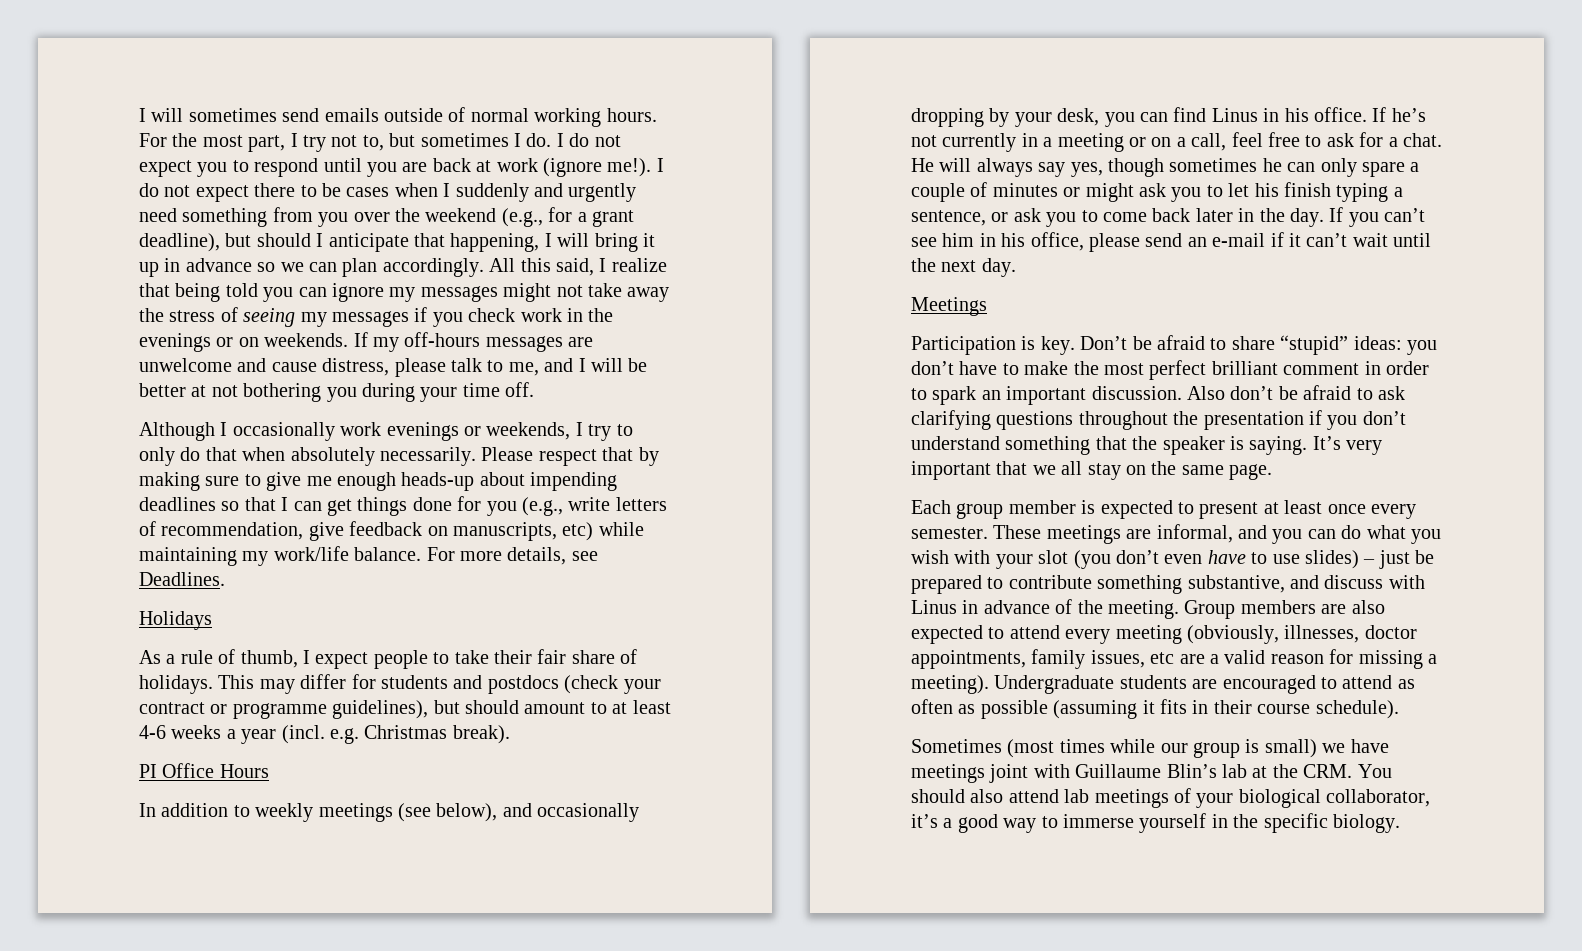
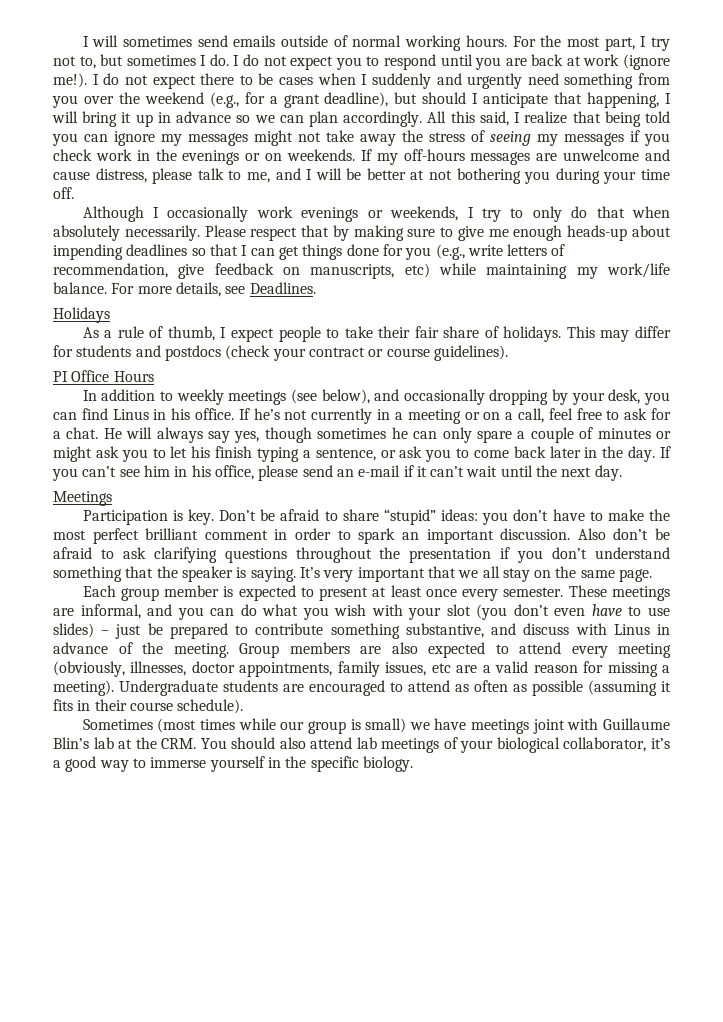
[232,700,671,719] [139,725,510,744] programme guidelines), but should amount to at least 4-6 weeks a year (incl. e.g. Christmas break). -> [386,345,508,361] course guidelines).

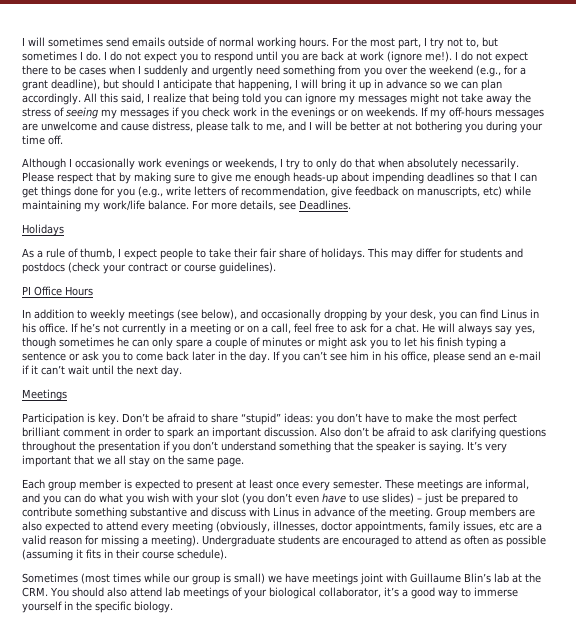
[315,448,376,461] sentence, -> [22,352,66,361] sentence
[405,623,484,638] substantive, -> [130,507,187,517] substantive

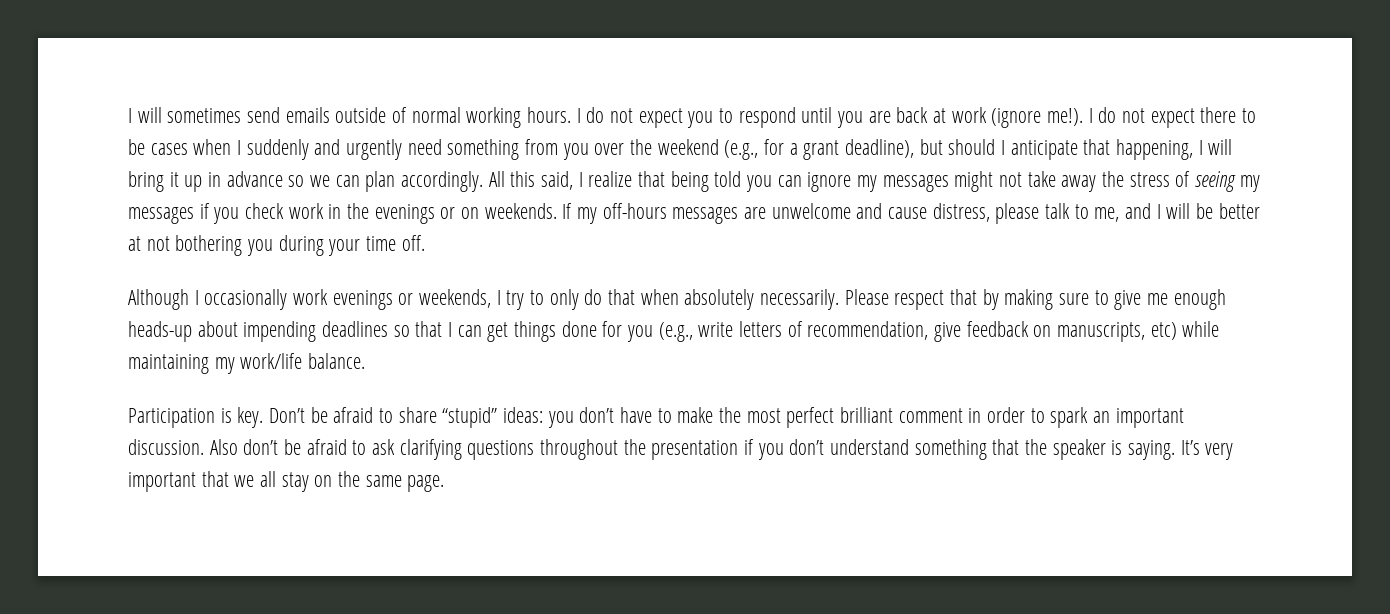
[332,37,498,49] [22,51,101,61] For the most part, I try not to, but sometimes I do. -> (572, 115) none
[192,200,351,211] [22,224,64,236] [22,248,523,260] [22,262,276,274] [22,286,93,296] [22,309,539,321] [22,323,535,335] [22,337,506,349] [22,351,541,363] [22,365,182,377] [22,389,67,401] For more details, see Deadlines. // Holidays // As a rule of thumb, I expect people to take their fair share of holidays. This may differ for students and postdocs (check your contract or course guidelines). // PI Office Hours // In addition to weekly meetings (see below), and occasionally dropping by your desk, you can find Linus in his office. If he’s not currently in a meeting or on a call, feel free to ask for a chat. He will always say yes, though sometimes he can only spare a couple of minutes or might ask you to let his finish typing a sentence or ask you to come back later in the day. If you can’t see him in his office, please send an e-mail if it can’t wait until the next day. // Meetings -> (366, 361) none
[22,479,529,491] [22,493,518,505] [22,507,535,519] [22,521,542,533] [22,535,546,547] [22,549,227,561] [22,573,541,585] [22,587,518,599] [22,601,173,613] // Each group member is expected to present at least once every semester. These meetings are informal, and you can do what you wish with your slot (you don’t even have to use slides) – just be prepared to contribute something substantive and discuss with Linus in advance of the meeting. Group members are also expected to attend every meeting (obviously, illnesses, doctor appointments, family issues, etc are a valid reason for missing a meeting). Undergraduate students are encouraged to attend as often as possible (assuming it fits in their course schedule). // Sometimes (most times while our group is small) we have meetings joint with Guillaume Blin’s lab at the CRM. You should also attend lab meetings of your biological collaborator, it’s a good way to immerse yourself in the specific biology. -> (445, 483) none

